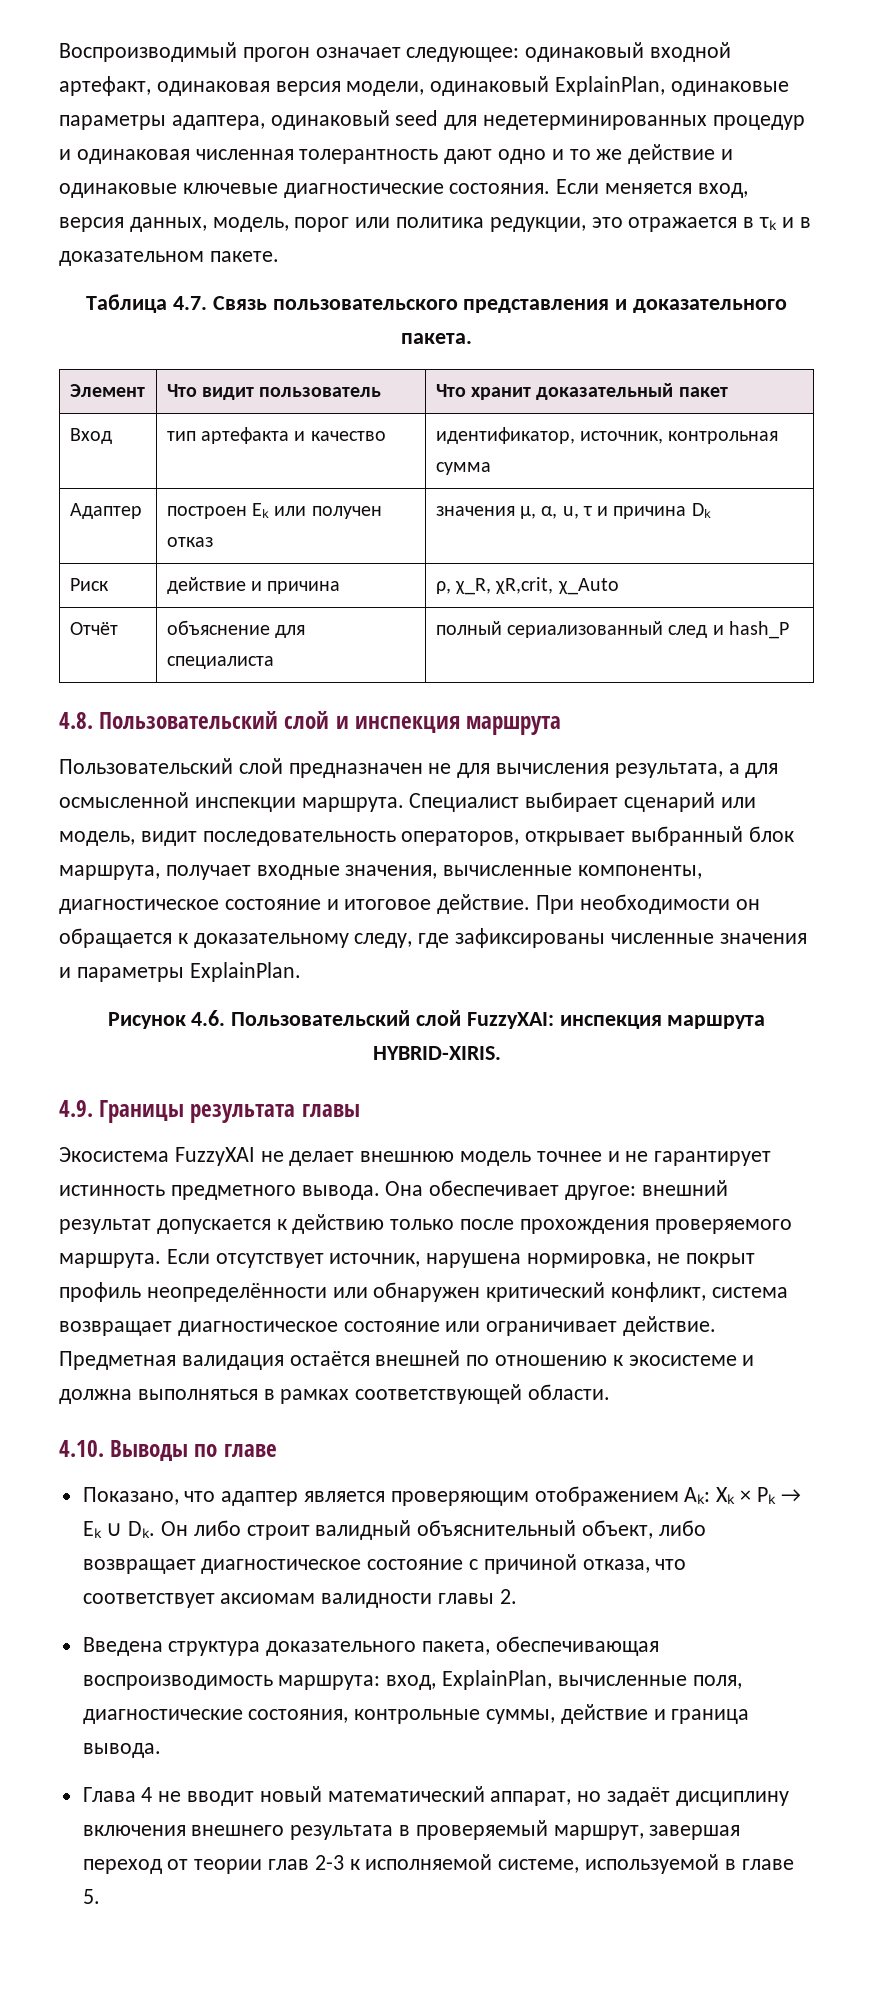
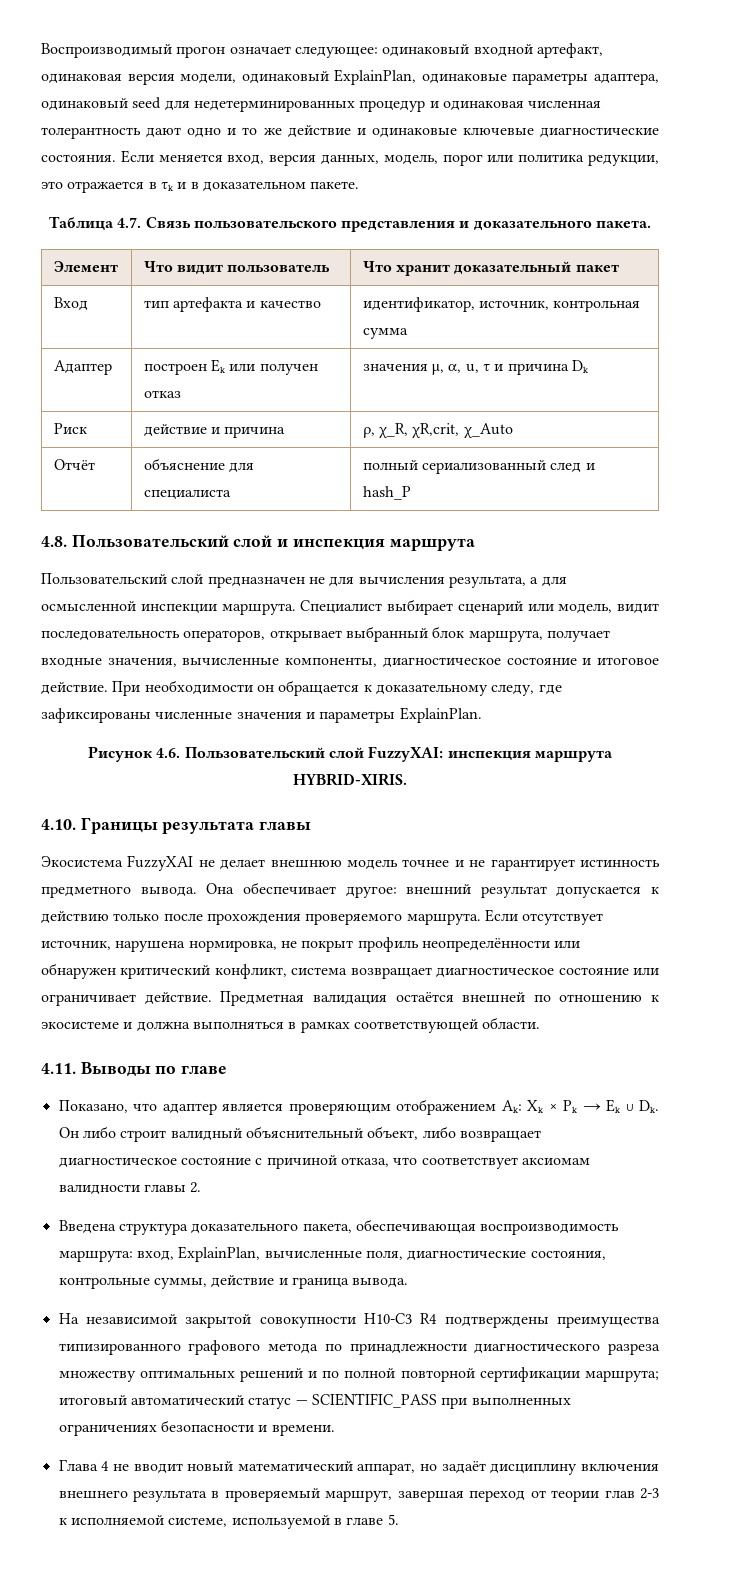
[59,1100,93,1117] 4.9. -> [41,819,76,830] 4.10.
[59,1440,104,1457] 4.10. -> [41,1063,76,1074] 4.11.
(161, 1750) none -> [58,1313,660,1328] [58,1340,661,1355] [58,1367,659,1382] [58,1393,571,1409] [58,1420,335,1436] // На независимой закрытой совокупности H10-C3 R4 подтверждены преимущества типизированного графового метода по принадлежности диагностического разреза множеству оптимальных решений и по полной повторной сертификации маршрута; итоговый автоматический статус — SCIENTIFIC_PASS при выполненных ограничениях безопасности и времени.

